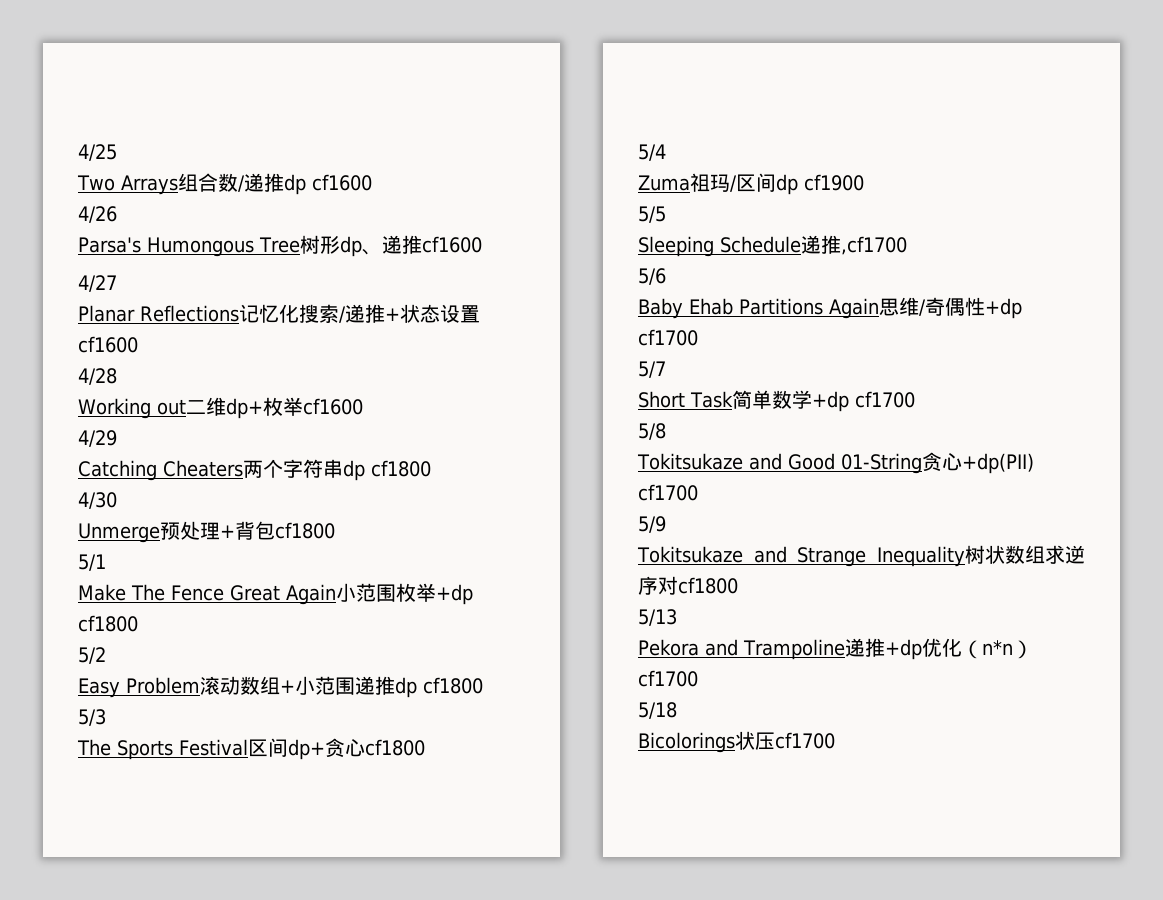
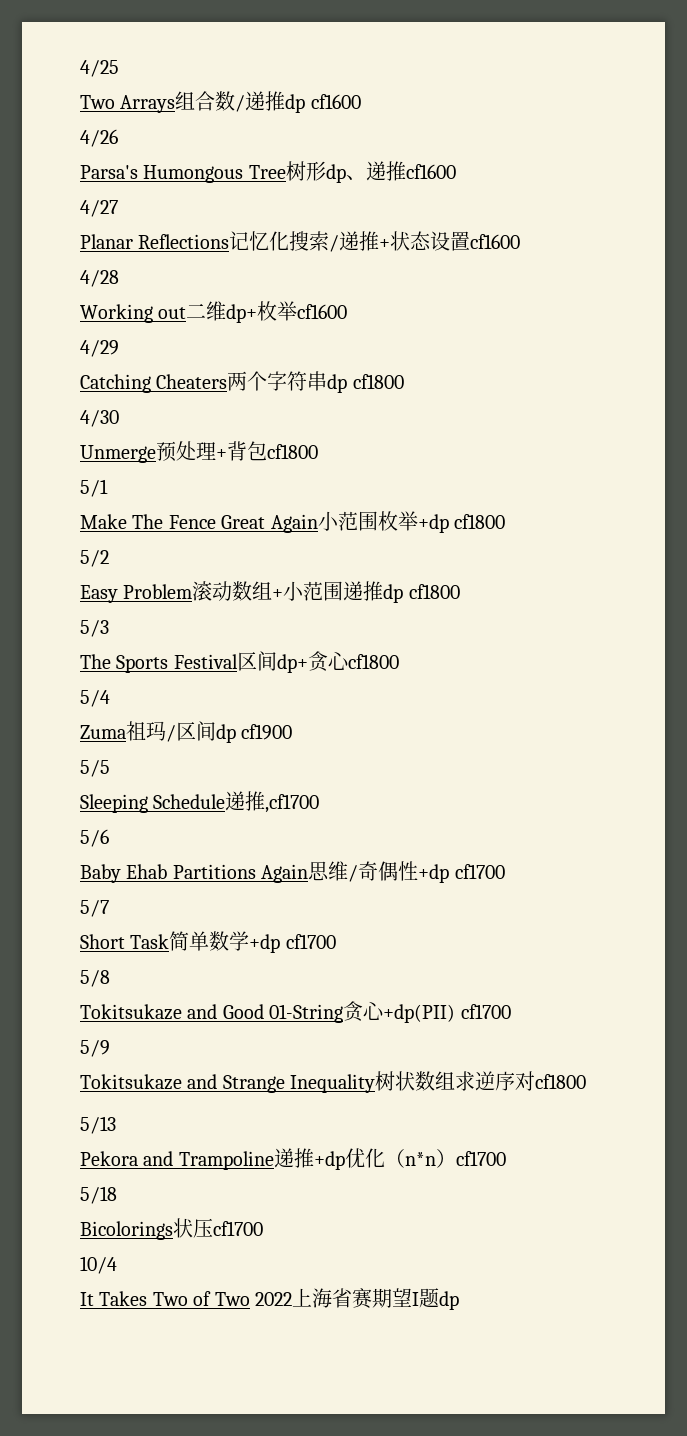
(835, 740) none -> [80,1256,117,1274] [80,1288,459,1310] // 10/4 // It Takes Two of Two 2022上海省赛期望I题dp

